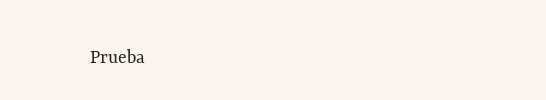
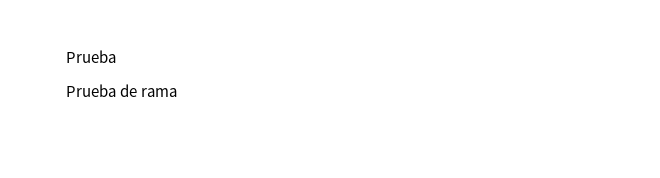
[90,49,145,63] Prueba -> [66,50,116,63] [66,84,178,97] Prueba // Prueba de rama

